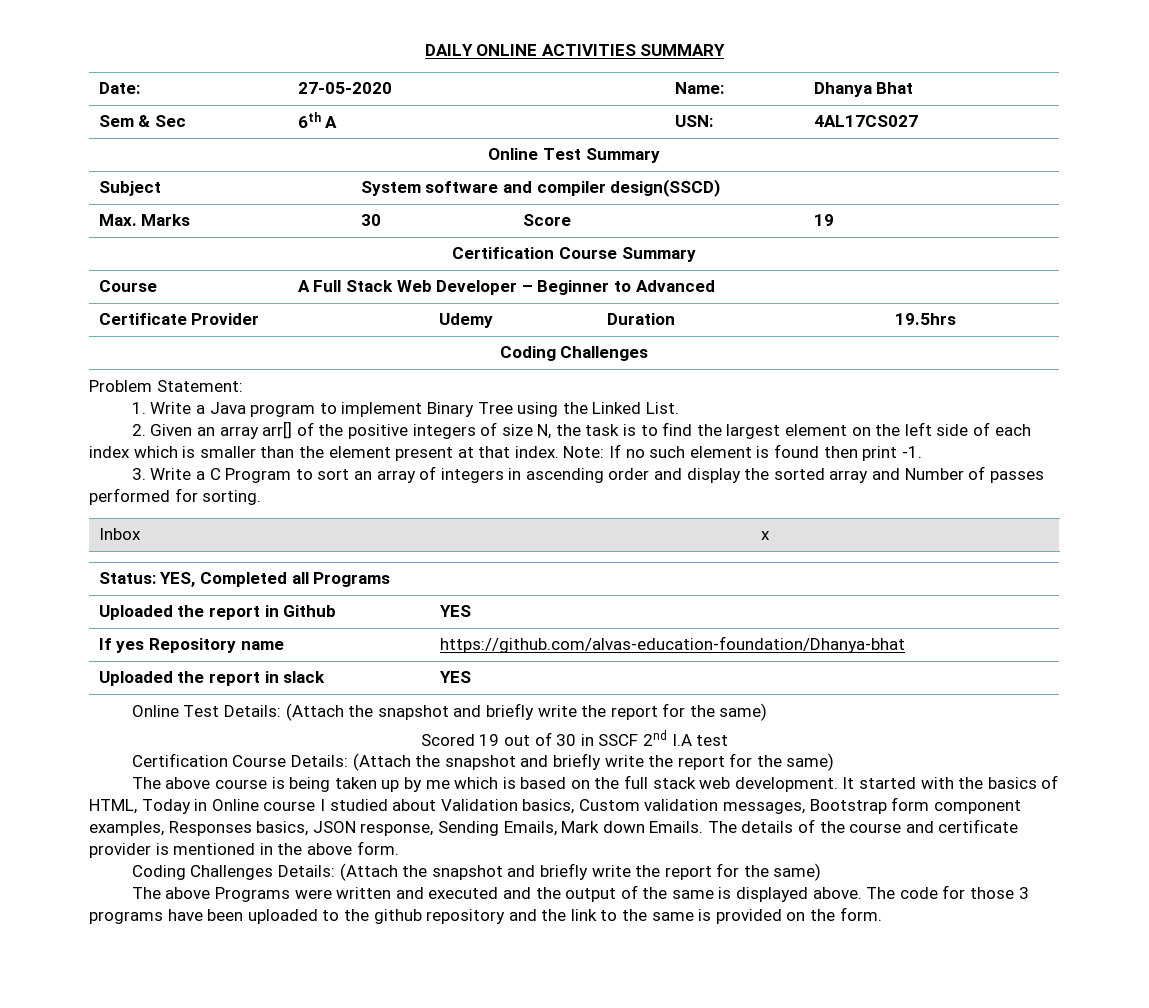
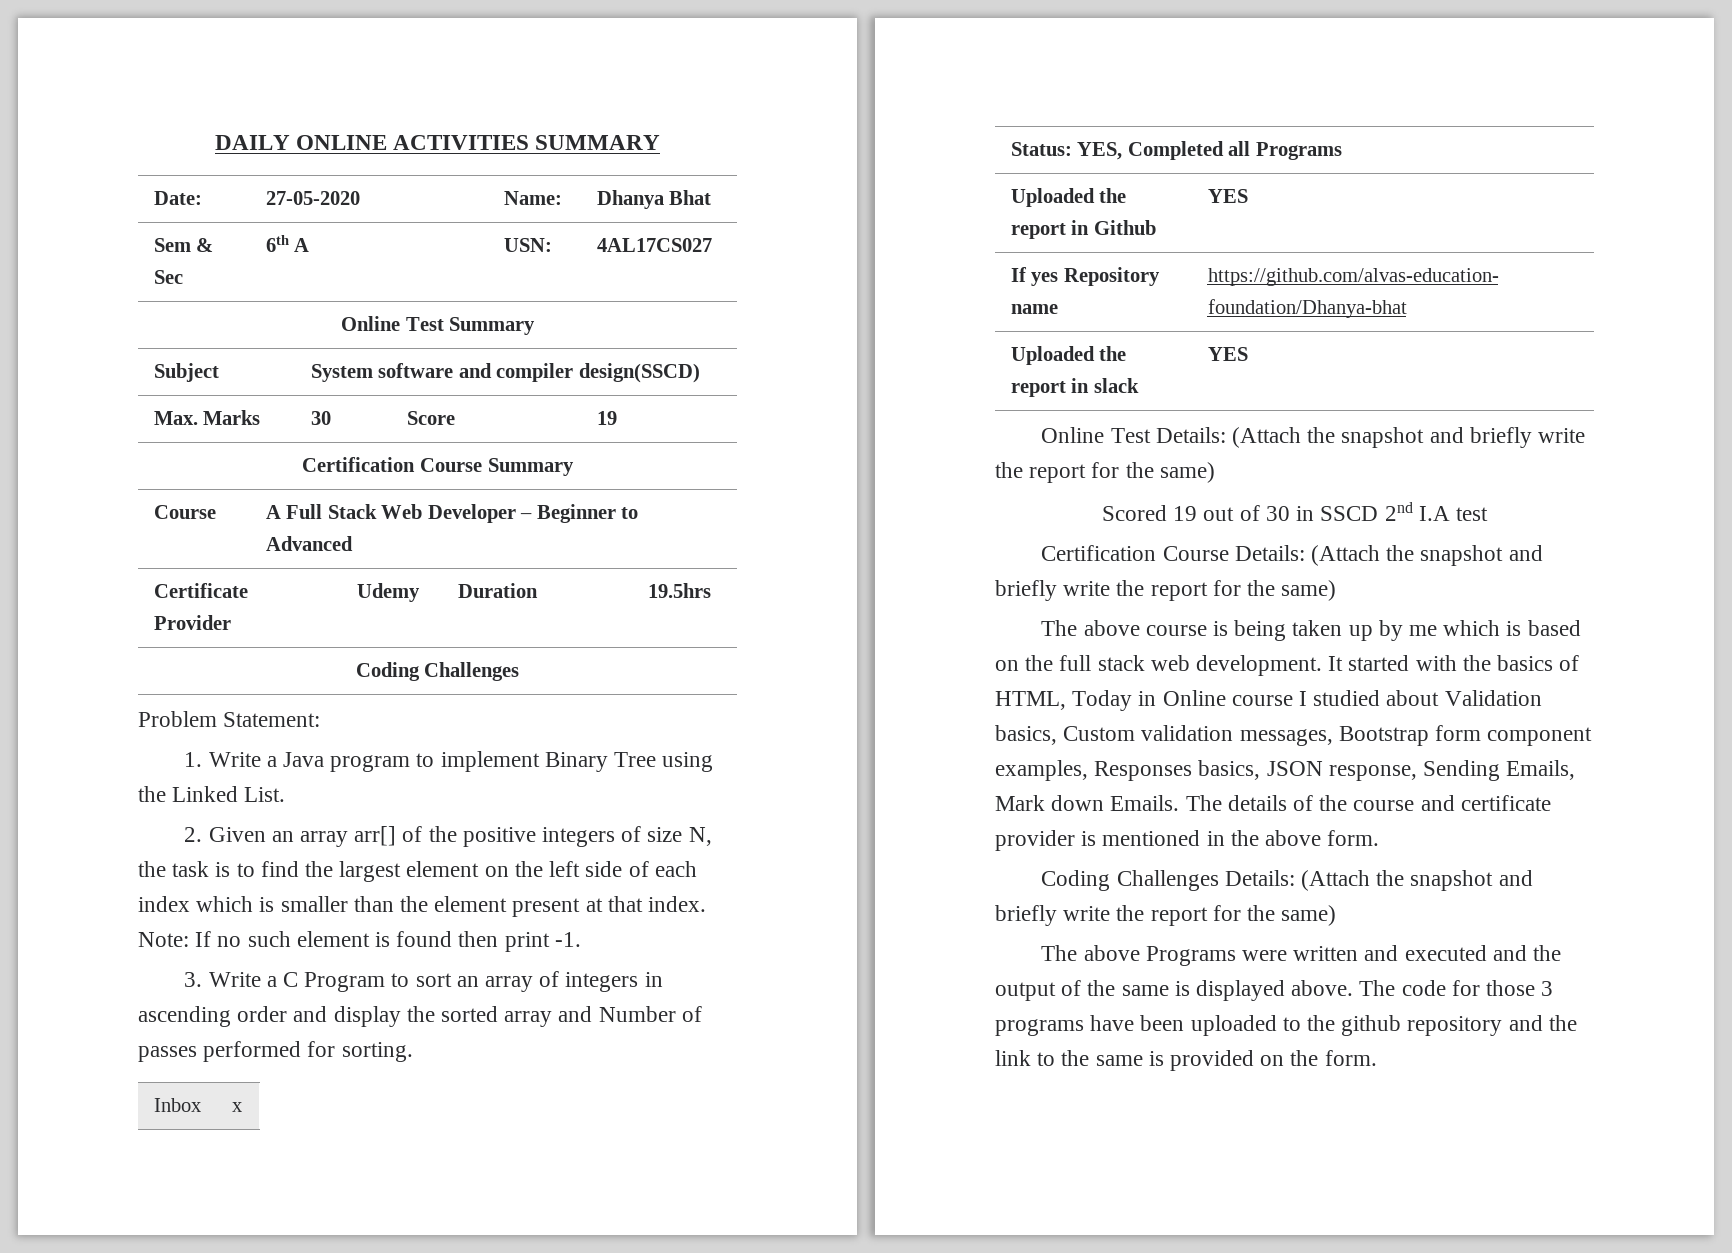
[598,734,639,746] SSCF -> [1320,506,1379,521] SSCD

